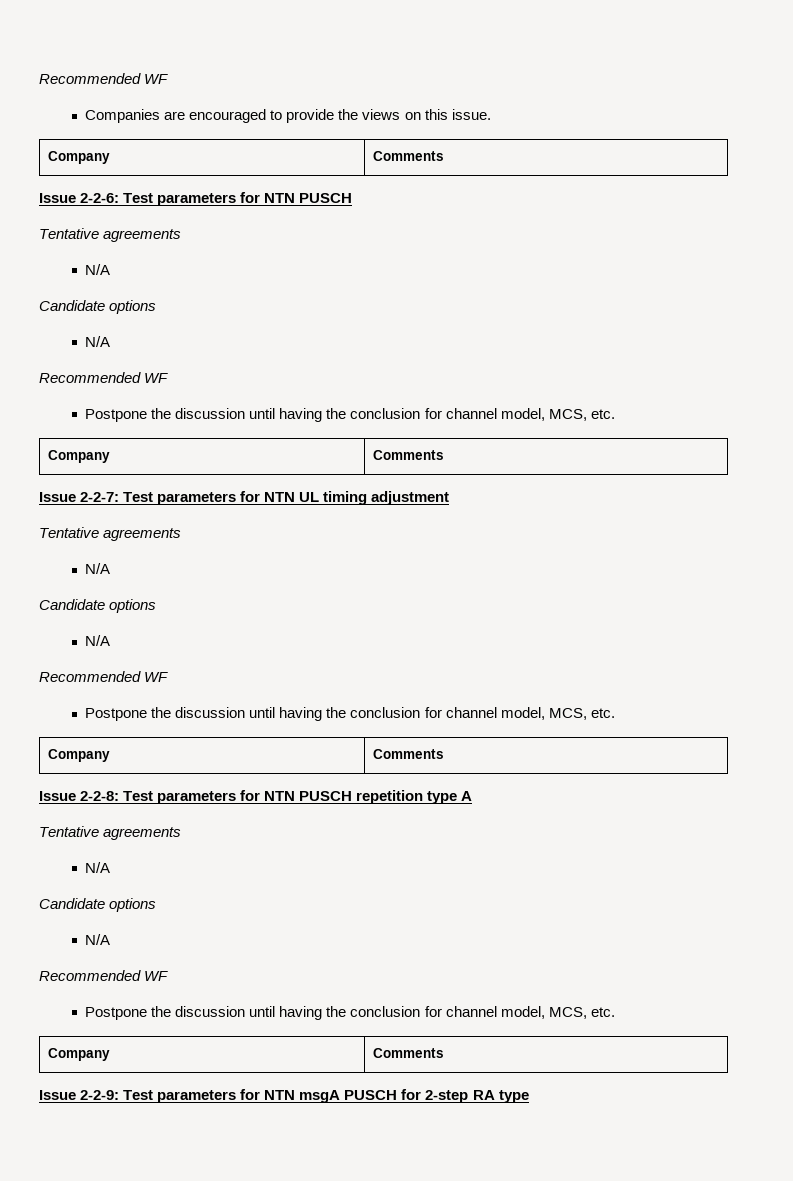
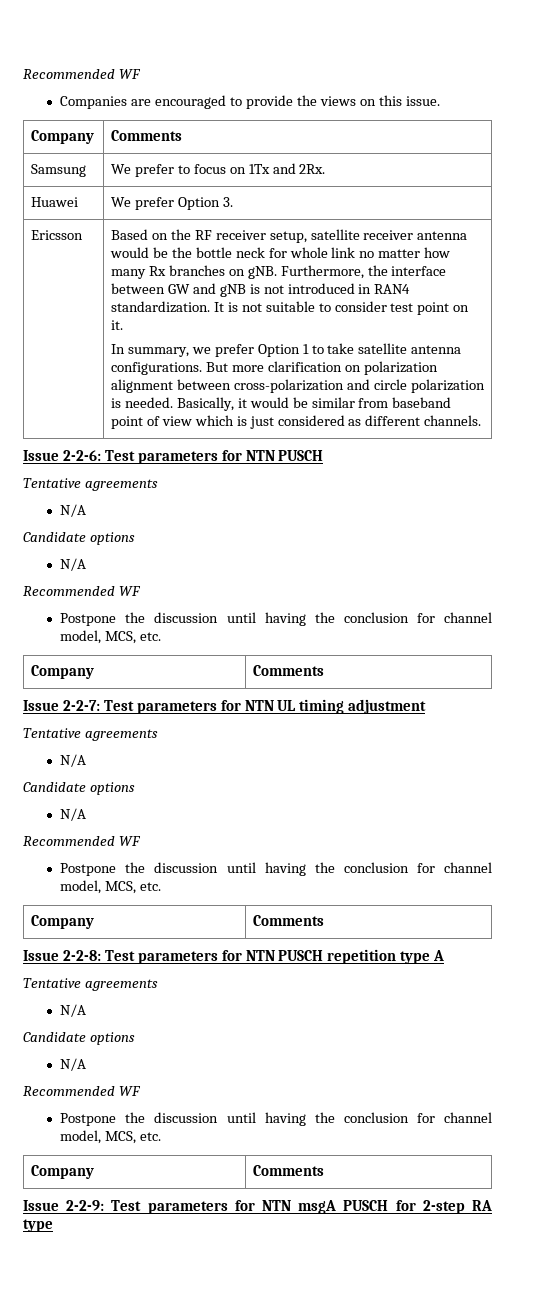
(444, 156) none -> [31,164,87,177] [111,163,326,177] [31,197,79,207] [111,197,233,210] [31,230,84,240] [111,229,468,243] [110,247,451,258] [111,265,447,279] [111,283,411,297] [111,301,470,315] [111,320,124,330] [111,343,462,357] [111,361,438,375] [111,379,485,393] [111,397,452,411] [111,415,482,429] // Samsung | We prefer to focus on 1Tx and 2Rx. // Huawei | We prefer Option 3. // Ericsson | Based on the RF receiver setup, satellite receiver antenna would be the bottle neck for whole link no matter how many Rx branches on gNB. Furthermore, the interface between GW and gNB is not introduced in RAN4 standardization. It is not suitable to consider test point on it. // In summary, we prefer Option 1 to take satellite antenna configurations. But more clarification on polarization alignment between cross-polarization and circle polarization is needed. Basically, it would be similar from baseband point of view which is just considered as different channels.

